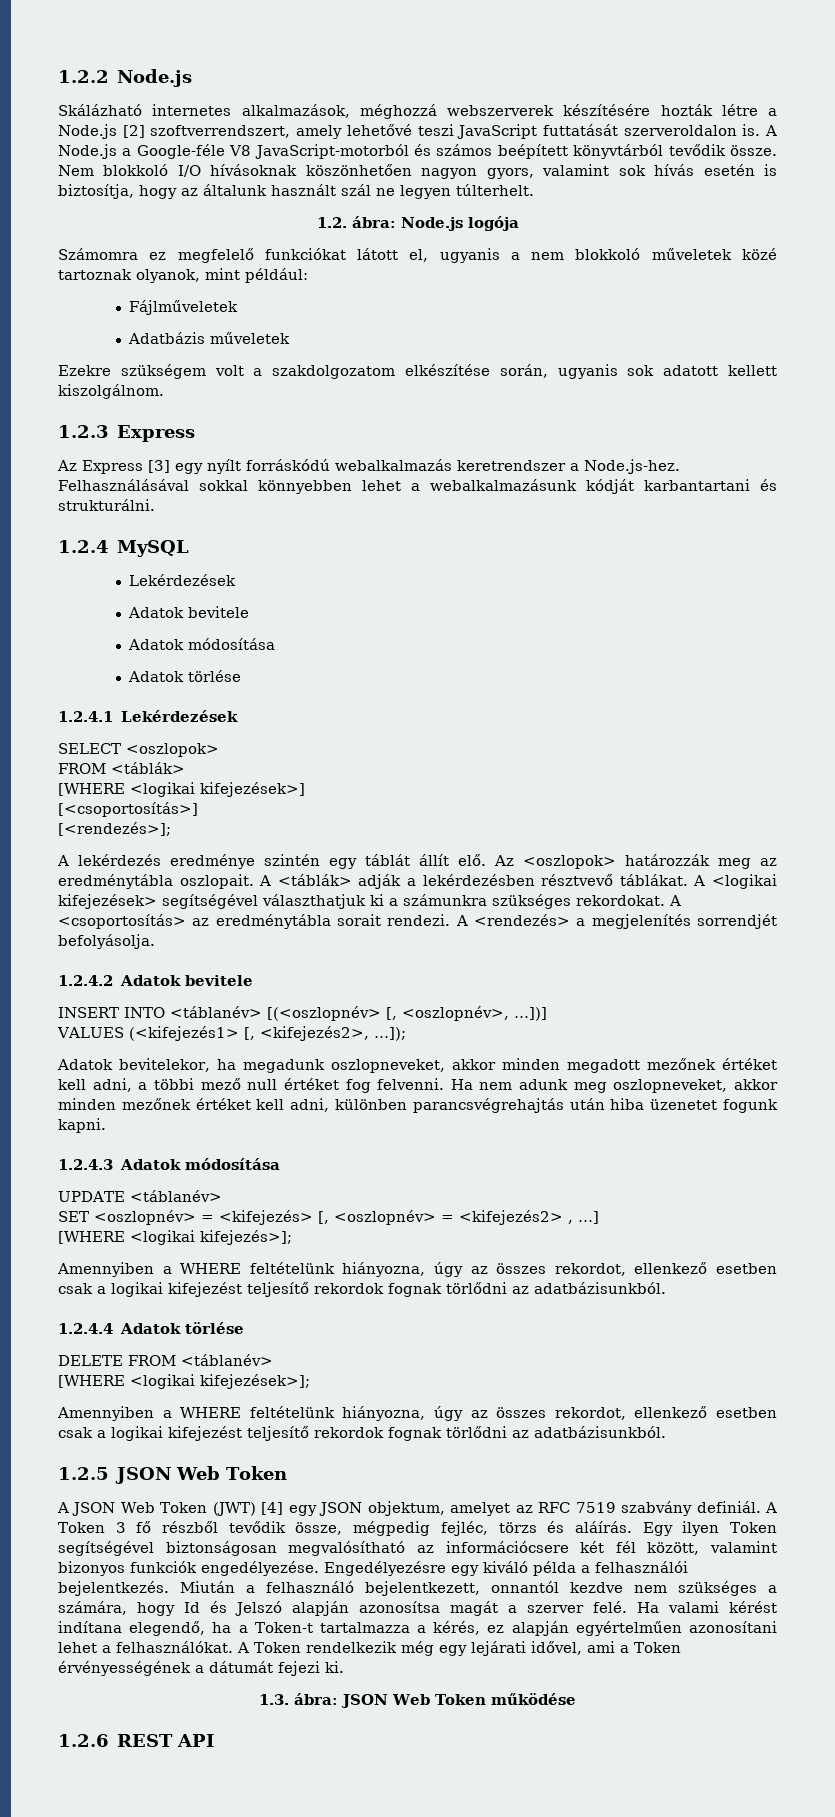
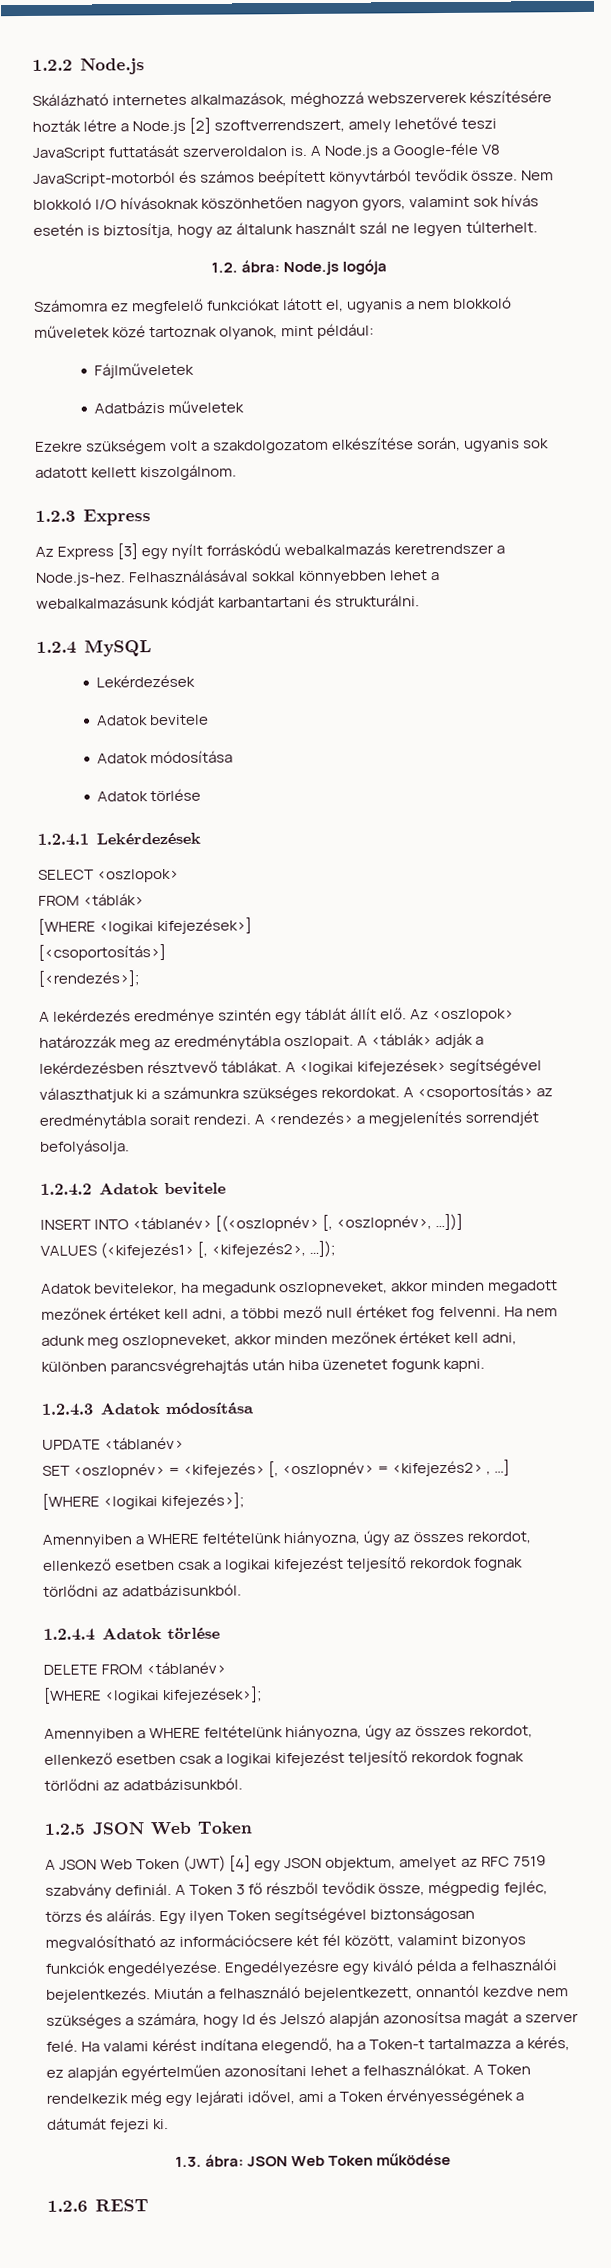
[176,1734,214,1747] API -> (149, 2205) none

